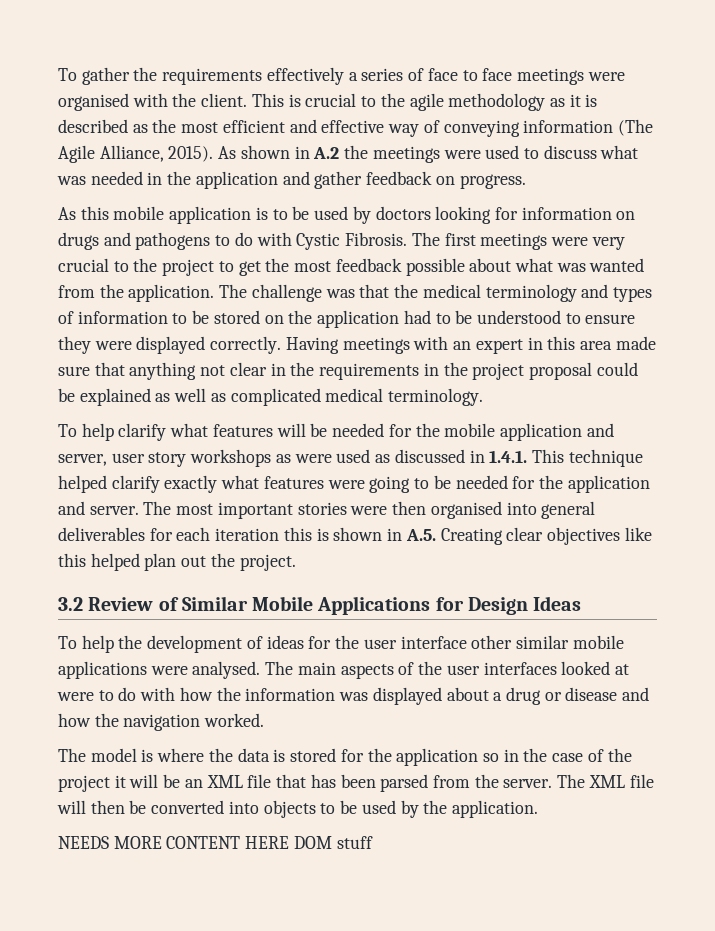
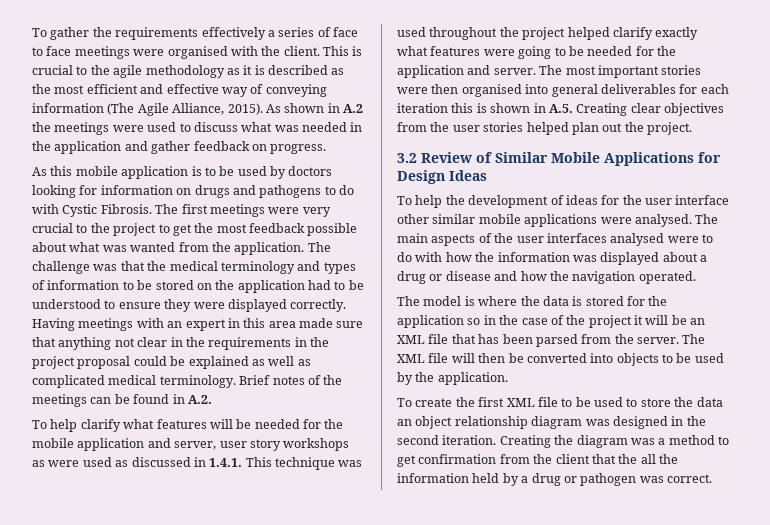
(484, 397) none -> [239,375,343,385] [32,394,212,407] Brief notes of the meetings can be found in A.2.
(643, 458) none -> [338,460,363,467] [397,27,566,40] was used throughout the project
[624,527,652,541] [58,553,86,567] like this -> [397,122,524,132] from the user stories
[561,661,629,675] looked at -> [610,233,665,246] analysed
[204,713,265,727] worked. -> [638,271,696,284] operated.
[58,836,373,849] NEEDS MORE CONTENT HERE DOM stuff -> [397,397,723,407] [397,416,706,429] [397,435,729,448] [397,454,678,467] [397,473,712,486] To create the first XML file to be used to store the data an object relationship diagram was designed in the second iteration. Creating the diagram was a method to get confirmation from the client that the all the information held by a drug or pathogen was correct.

